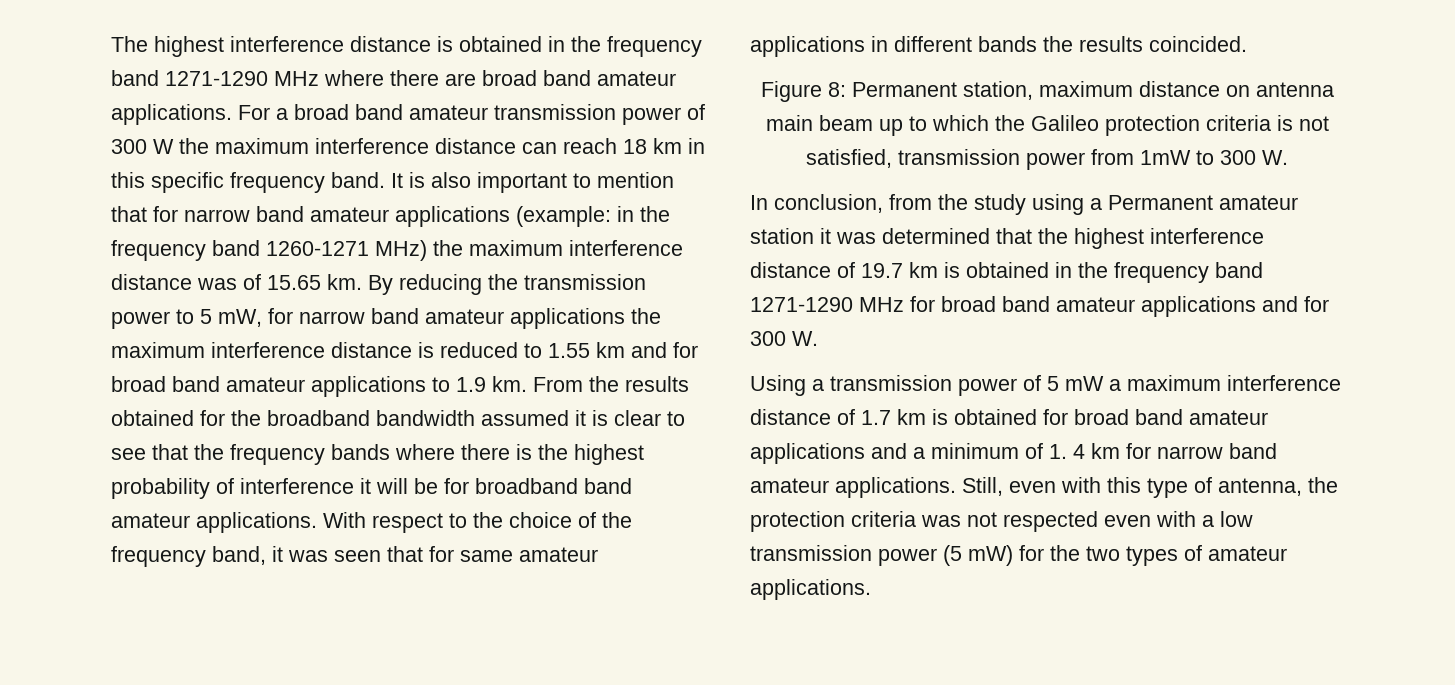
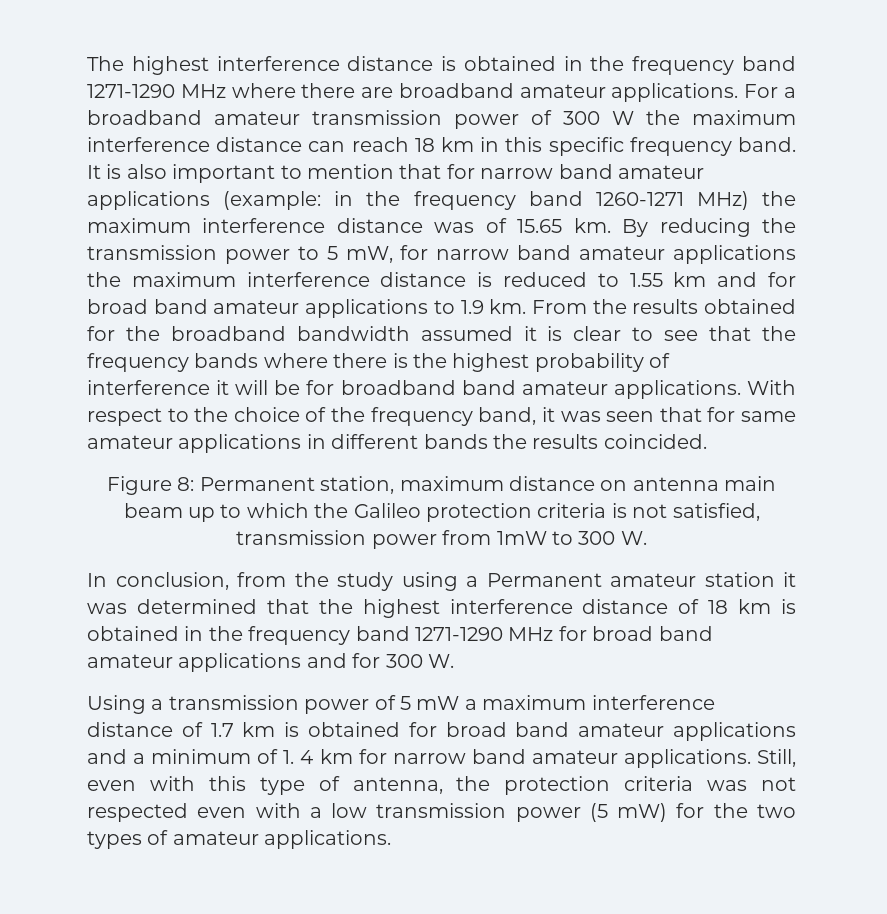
[482,70,591,86] broad band -> [398,83,514,98] broadband
[294,104,403,120] broad band -> [87,110,202,125] broadband
[861,263,903,278] 19.7 -> [708,600,729,614] 18

